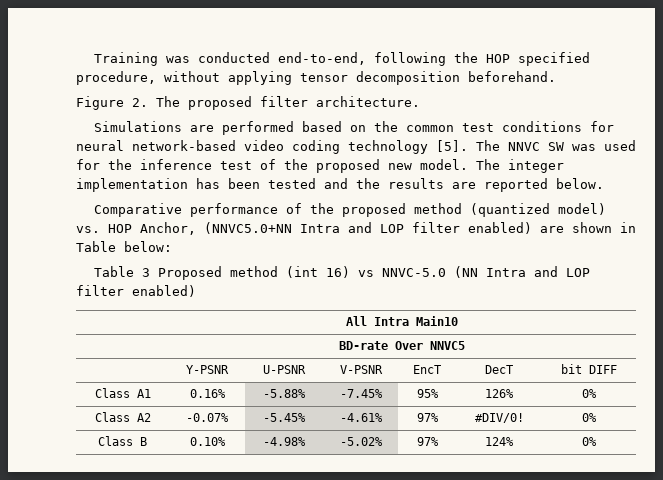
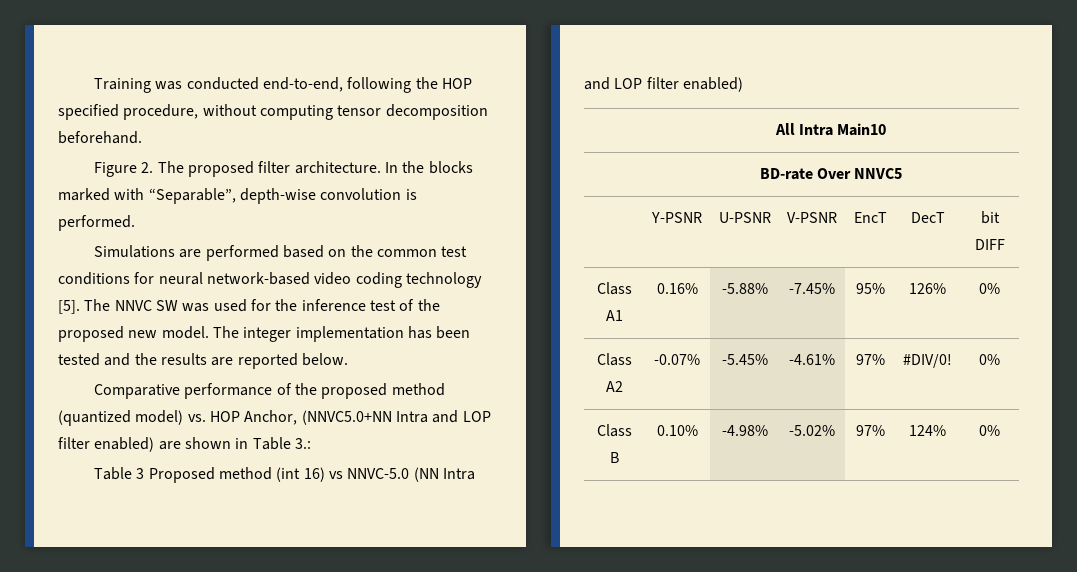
[228,71,292,85] applying -> [259,105,333,120] computing
(420, 101) none -> [384,161,473,174] [58,188,417,204] [58,215,135,231] In the blocks marked with “Separable”, depth-wise convolution is performed.
[124,241,172,252] below: -> [294,438,311,449] 3.:

